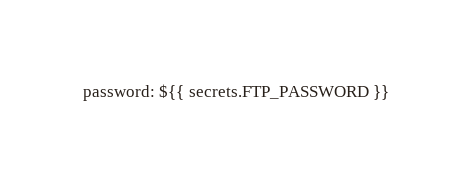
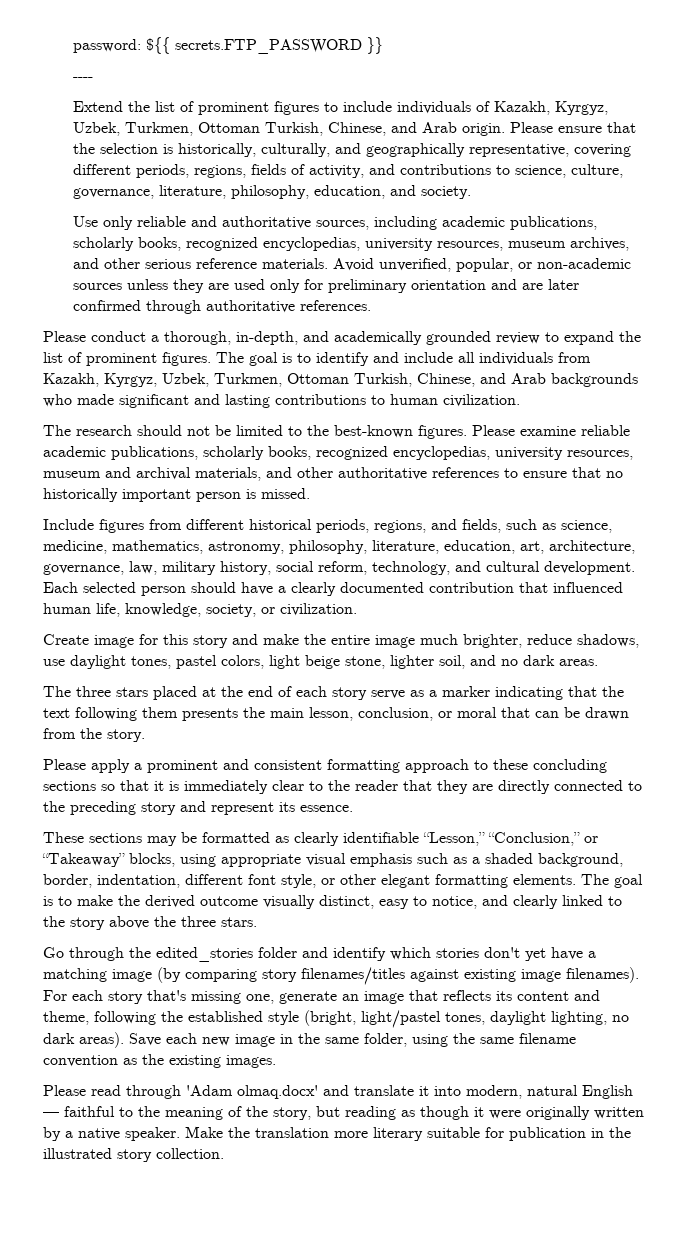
(390, 92) none -> [72,77,93,81] [72,101,608,115] [72,122,636,136] [72,143,631,157] [72,164,623,178] [72,185,471,199] [72,216,597,230] [72,237,629,251] [72,258,631,272] [72,279,579,293] [72,300,371,314] [43,331,641,345] [43,352,591,366] [43,373,638,387] [43,394,520,408] [43,425,630,439] [43,446,633,460] [43,467,623,481] [43,488,310,502] [43,519,612,533] [43,540,635,554] [43,561,635,575] [43,582,623,596] [43,603,357,617] [43,634,639,648] [43,655,598,669] [43,686,624,700] [43,707,629,721] [43,728,145,742] [43,759,607,773] [43,780,642,794] [43,801,353,815] [43,832,598,846] [42,853,623,867] [43,874,643,888] [43,895,622,909] [43,916,257,930] [43,947,596,962] [43,967,639,985] [43,990,600,1004] [43,1010,629,1028] [43,1032,576,1048] [43,1054,276,1068] [43,1085,633,1099] [43,1106,644,1120] [43,1126,631,1141] [43,1148,224,1162] // ---- // Extend the list of prominent figures to include individuals of Kazakh, Kyrgyz, Uzbek, Turkmen, Ottoman Turkish, Chinese, and Arab origin. Please ensure that the selection is historically, culturally, and geographically representative, covering different periods, regions, fields of activity, and contributions to science, culture, governance, literature, philosophy, education, and society. // Use only reliable and authoritative sources, including academic publications, scholarly books, recognized encyclopedias, university resources, museum archives, and other serious reference materials. Avoid unverified, popular, or non-academic sources unless they are used only for preliminary orientation and are later confirmed through authoritative references. // Please conduct a thorough, in-depth, and academically grounded review to expand the list of prominent figures. The goal is to identify and include all individuals from Kazakh, Kyrgyz, Uzbek, Turkmen, Ottoman Turkish, Chinese, and Arab backgrounds who made significant and lasting contributions to human civilization. // The research should not be limited to the best-known figures. Please examine reliable academic publications, scholarly books, recognized encyclopedias, university resources, museum and archival materials, and other authoritative references to ensure that no historically important person is missed. // Include figures from different historical periods, regions, and fields, such as science, medicine, mathematics, astronomy, philosophy, literature, education, art, architecture, governance, law, military history, social reform, technology, and cultural development. Each selected person should have a clearly documented contribution that influenced human life, knowledge, society, or civilization. // Create image for this story and make the entire image much brighter, reduce shadows, use daylight tones, pastel colors, light beige stone, lighter soil, and no dark areas. // The three stars placed at the end of each story serve as a marker indicating that the text following them presents the main lesson, conclusion, or moral that can be drawn from the story. // Please apply a prominent and consistent formatting approach to these concluding sections so that it is immediately clear to the reader that they are directly connected to the preceding story and represent its essence. // These sections may be formatted as clearly identifiable “Lesson,” “Conclusion,” or “Takeaway” blocks, using appropriate visual emphasis such as a shaded background, border, indentation, different font style, or other elegant formatting elements. The goal is to make the derived outcome visually distinct, easy to notice, and clearly linked to the story above the three stars. // Go through the edited_stories folder and identify which stories don't yet have a matching image (by comparing story filenames/titles against existing image filenames). For each story that's missing one, generate an image that reflects its content and theme, following the established style (bright, light/pastel tones, daylight lighting, no dark areas). Save each new image in the same folder, using the same filename convention as the existing images. // Please read through 'Adam olmaq.docx' and translate it into modern, natural English — faithful to the meaning of the story, but reading as though it were originally written by a native speaker. Make the translation more literary suitable for publication in the illustrated story collection.

